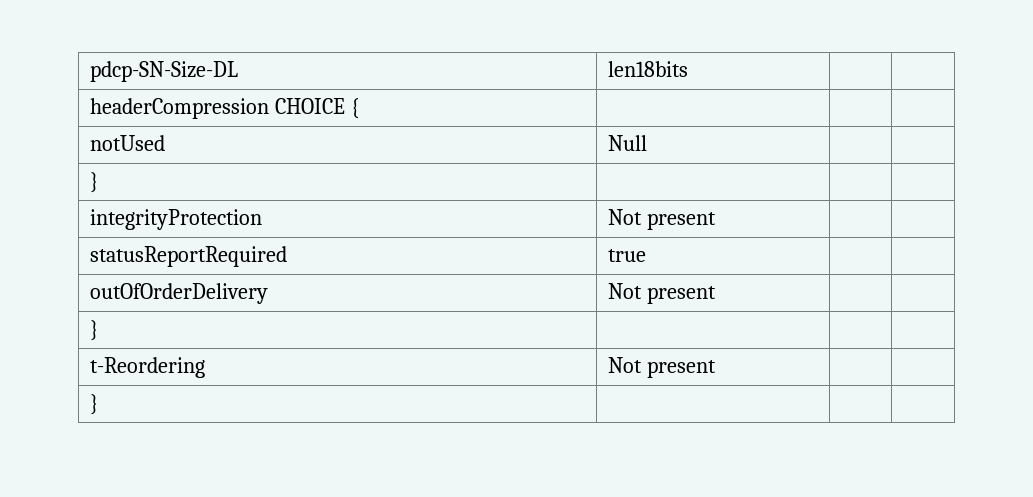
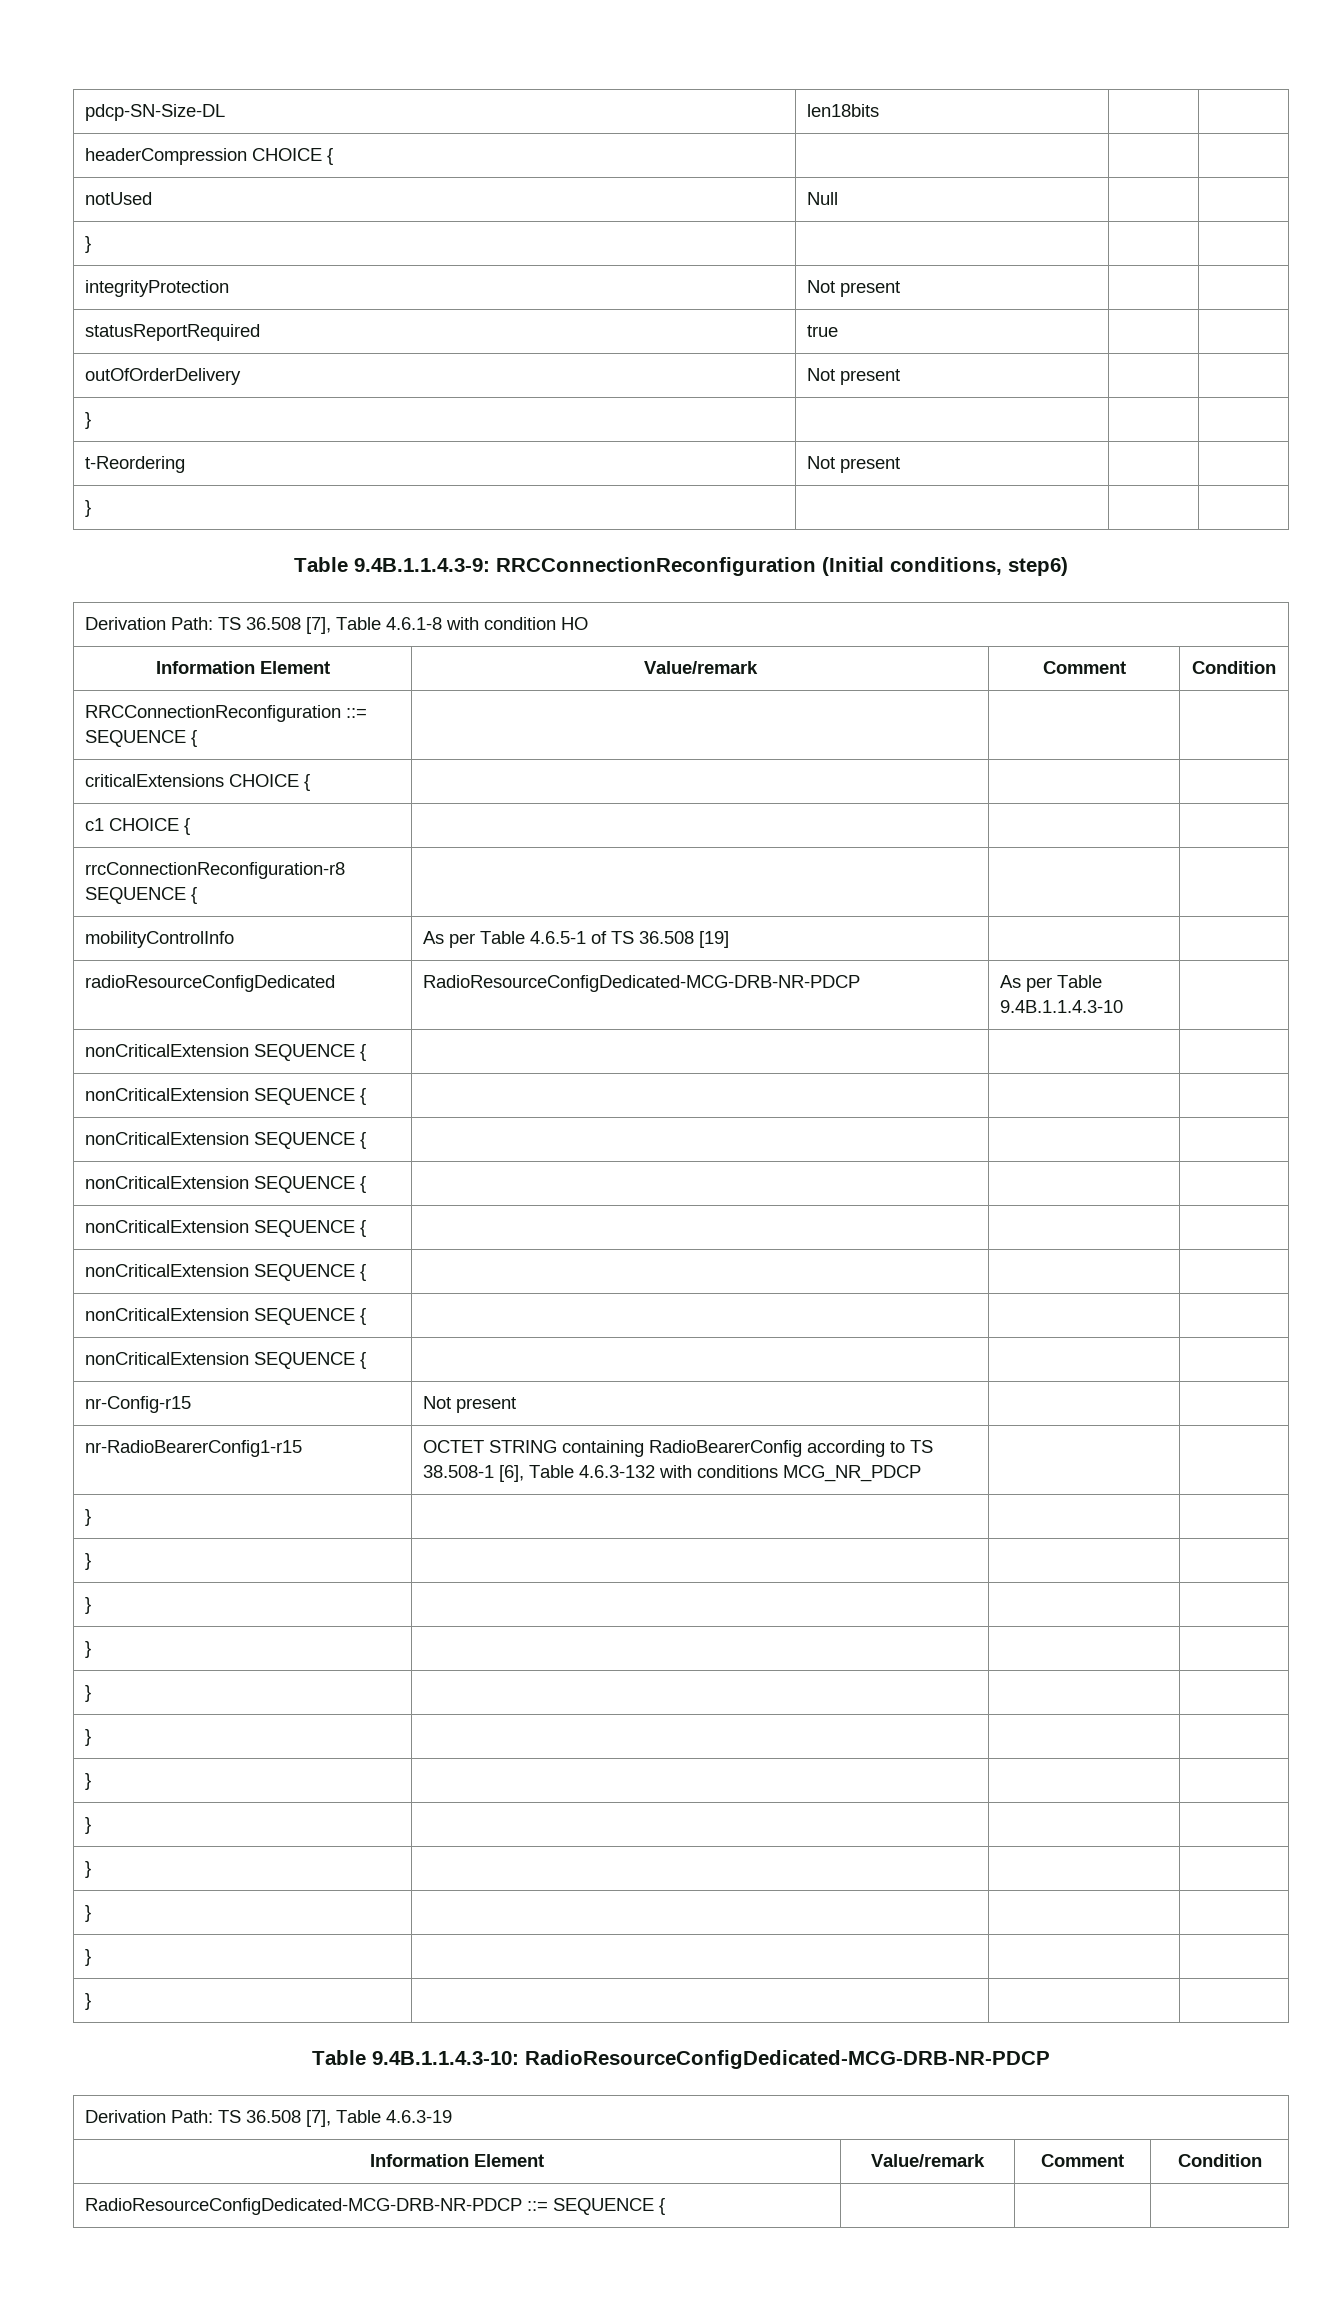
(100, 404) none -> [294,557,1068,576] [84,617,588,634] [155,661,330,674] [643,661,758,674] [1042,661,1126,674] [1192,661,1276,674] [84,705,367,722] [84,730,197,747] [84,774,310,791] [84,818,190,835] [84,862,345,879] [84,887,197,904] [84,931,234,948] [422,931,729,948] [84,975,335,992] [422,975,860,992] [999,975,1102,992] [999,1000,1123,1013] [84,1044,366,1061] [84,1088,366,1105] [84,1132,366,1149] [84,1176,366,1193] [84,1220,366,1237] [84,1264,366,1281] [84,1308,366,1325] [84,1352,366,1369] [84,1396,191,1413] [422,1396,516,1413] [84,1440,302,1457] [422,1440,933,1457] [422,1465,921,1482] [84,1509,91,1526] [84,1553,91,1570] [84,1597,91,1614] [84,1641,91,1658] [84,1685,91,1702] [84,1729,91,1746] [84,1773,91,1790] [84,1817,91,1834] [84,1861,91,1878] [84,1905,91,1922] [84,1949,91,1966] [84,1993,91,2010] [312,2050,1050,2069] [84,2110,452,2127] [370,2154,544,2167] [871,2154,985,2167] [1041,2154,1124,2167] [1177,2154,1262,2167] [84,2198,665,2215] // Table 9.4B.1.1.4.3-9: RRCConnectionReconfiguration (Initial conditions, step6) // Derivation Path: TS 36.508 [7], Table 4.6.1-8 with condition HO // Information Element | Value/remark | Comment | Condition // RRCConnectionReconfiguration ::= SEQUENCE { | | | // criticalExtensions CHOICE { | | | // c1 CHOICE { | | | // rrcConnectionReconfiguration-r8 SEQUENCE { | | | // mobilityControlInfo | As per Table 4.6.5-1 of TS 36.508 [19] | | // radioResourceConfigDedicated | RadioResourceConfigDedicated-MCG-DRB-NR-PDCP | As per Table 9.4B.1.1.4.3-10 | // nonCriticalExtension SEQUENCE { | | | // nonCriticalExtension SEQUENCE { | | | // nonCriticalExtension SEQUENCE { | | | // nonCriticalExtension SEQUENCE { | | | // nonCriticalExtension SEQUENCE { | | | // nonCriticalExtension SEQUENCE { | | | // nonCriticalExtension SEQUENCE { | | | // nonCriticalExtension SEQUENCE { | | | // nr-Config-r15 | Not present | | // nr-RadioBearerConfig1-r15 | OCTET STRING containing RadioBearerConfig according to TS 38.508-1 [6], Table 4.6.3-132 with conditions MCG_NR_PDCP | | // } | | | // } | | | // } | | | // } | | | // } | | | // } | | | // } | | | // } | | | // } | | | // } | | | // } | | | // } | | | // Table 9.4B.1.1.4.3-10: RadioResourceConfigDedicated-MCG-DRB-NR-PDCP // Derivation Path: TS 36.508 [7], Table 4.6.3-19 // Information Element | Value/remark | Comment | Condition // RadioResourceConfigDedicated-MCG-DRB-NR-PDCP ::= SEQUENCE { | | |

